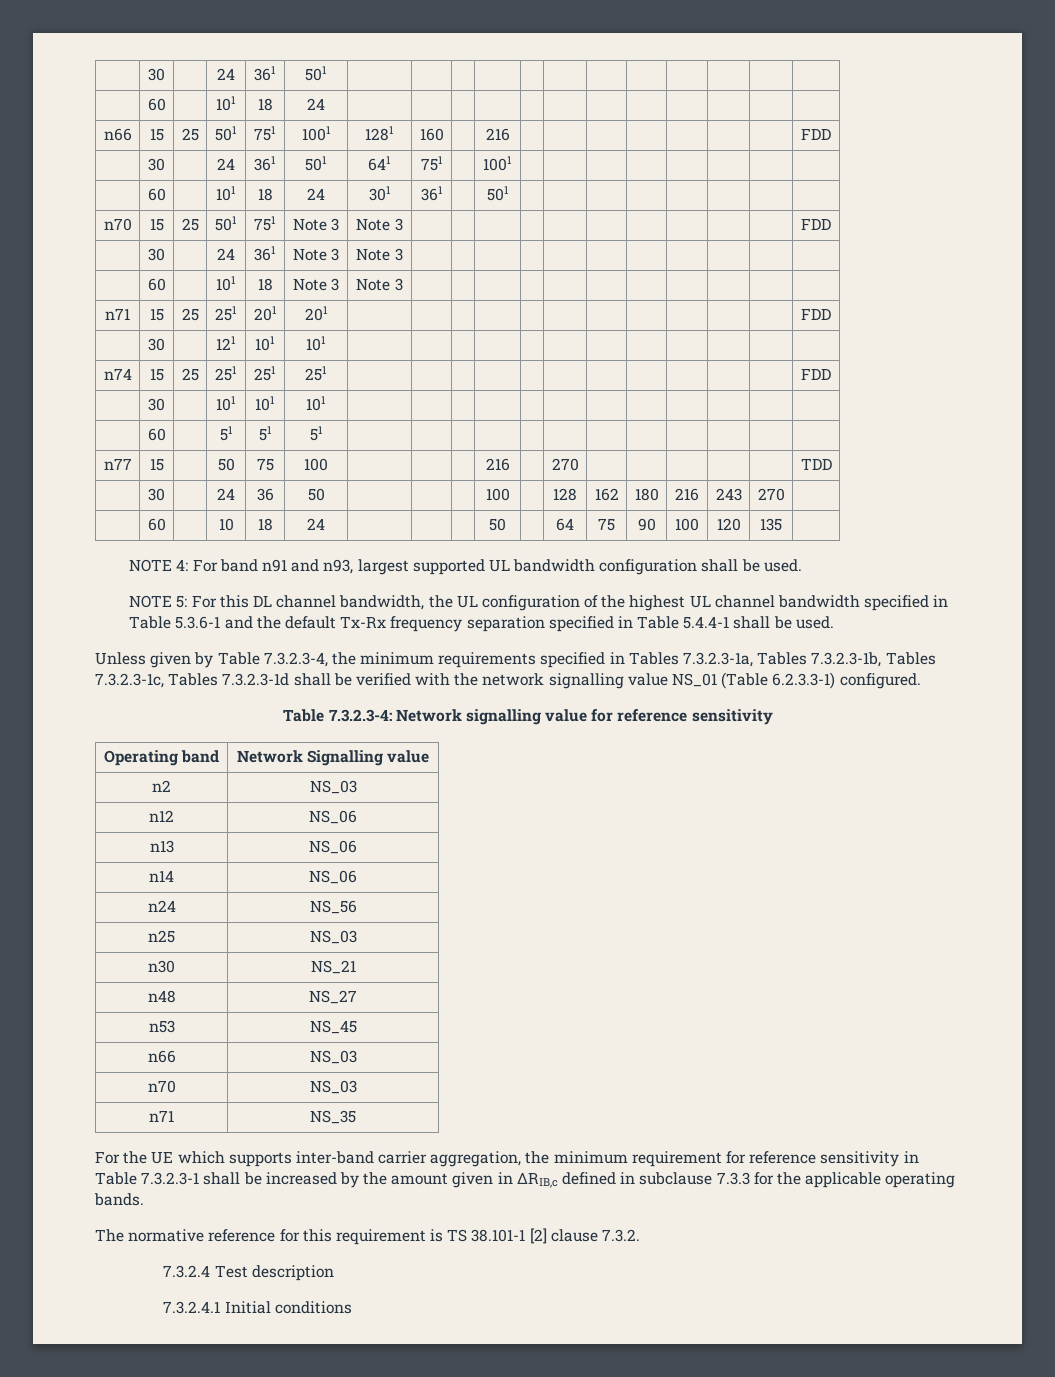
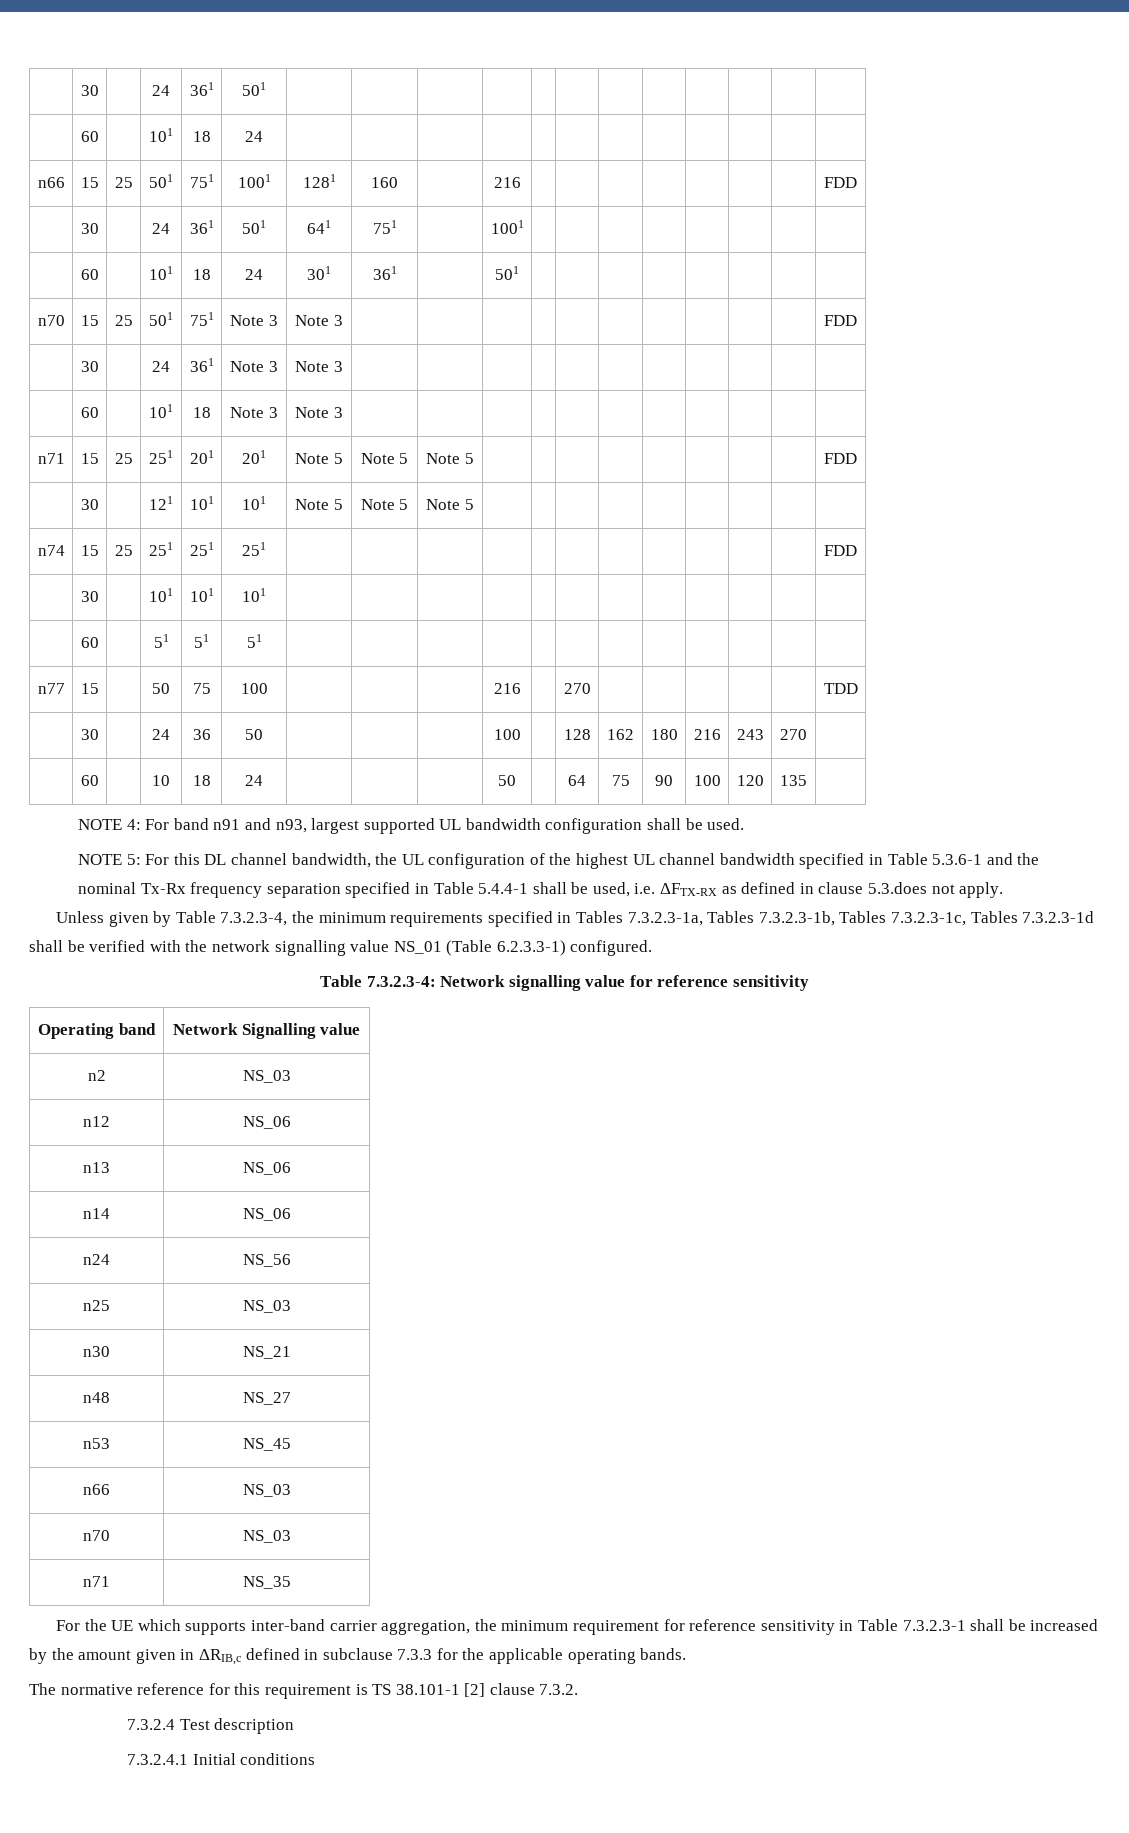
(328, 313) | | -> [295,453,343,464] [360,453,409,464] [426,453,474,464] Note 5 | Note 5 | Note 5
(326, 343) | | -> [295,499,343,510] [360,499,409,510] [426,499,474,510] Note 5 | Note 5 | Note 5
[284,616,336,629] default -> [77,882,136,894] nominal
[795,616,834,629] used. -> [592,882,1004,898] used, i.e. ΔFTX-RX as defined in clause 5.3.does not apply.

